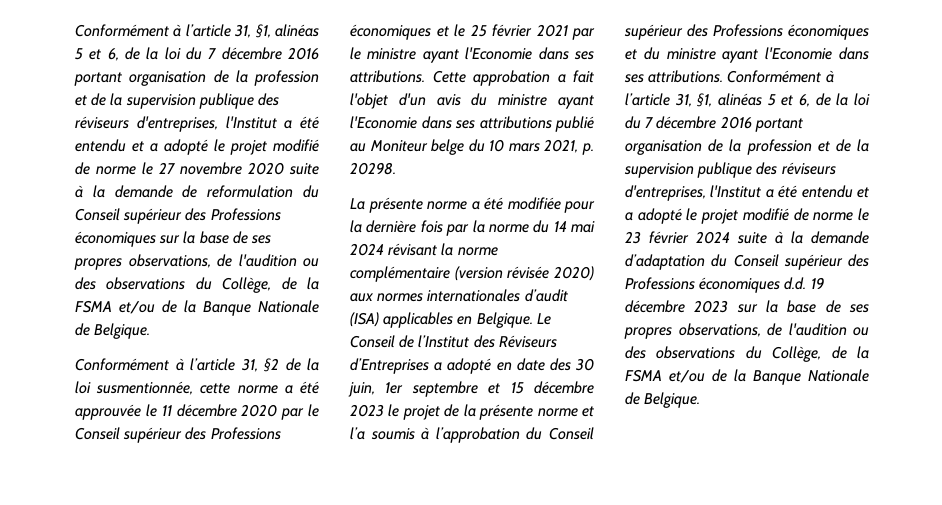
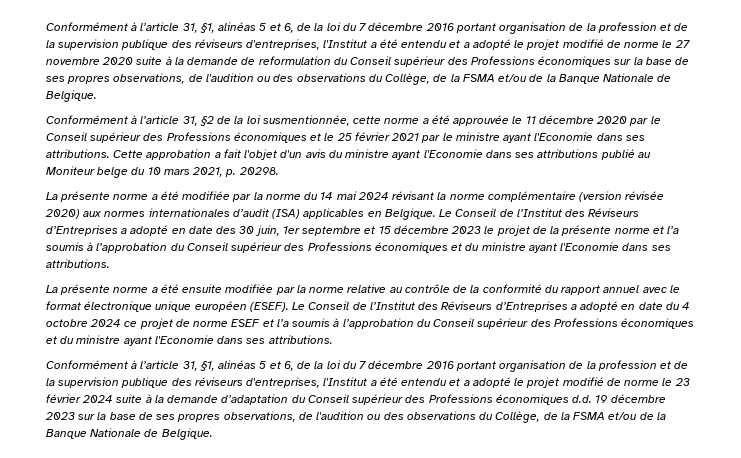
[564,201,595,213] [350,220,443,233] pour la dernière fois -> (231, 195) none
(724, 76) none -> [46,284,680,295] [46,301,691,312] [46,318,695,329] [46,335,333,346] // La présente norme a été ensuite modifiée par la norme relative au contrôle de la conformité du rapport annuel avec le format électronique unique européen (ESEF). Le Conseil de l’Institut des Réviseurs d’Entreprises a adopté en date du 4 octobre 2024 ce projet de norme ESEF et l’a soumis à l’approbation du Conseil supérieur des Professions économiques et du ministre ayant l'Economie dans ses attributions. //

